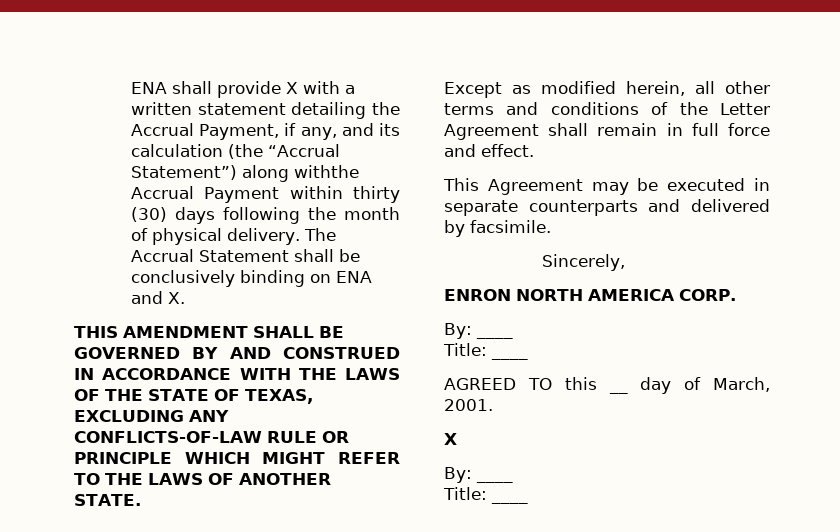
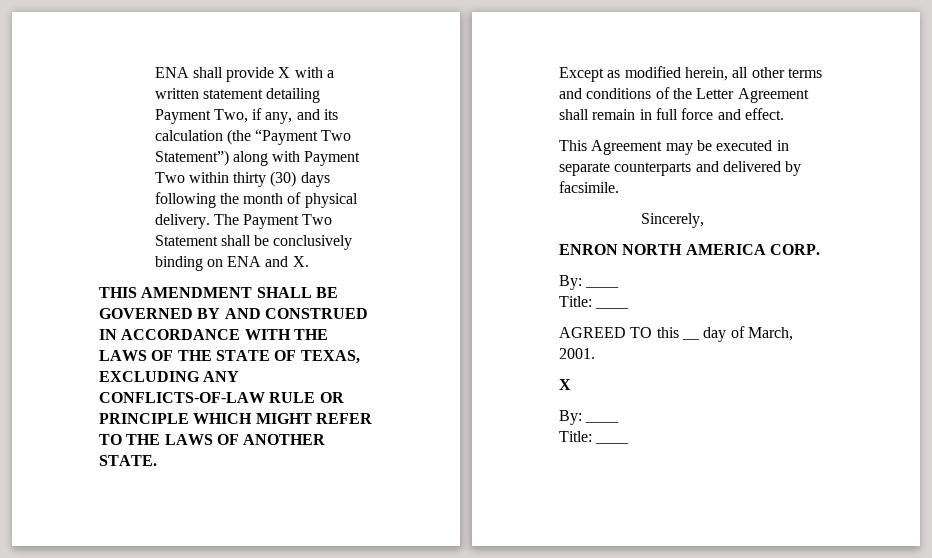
[372,102,400,115] [130,123,280,140] the Accrual Payment, -> [154,109,248,124] Payment Two,
[267,144,340,157] [130,165,359,182] [130,186,280,203] “Accrual Statement”) along withthe Accrual Payment -> [255,129,352,145] [154,150,361,166] [154,172,185,183] “Payment Two Statement”) along with Payment Two
[130,249,194,262] Accrual -> [243,214,333,229] Payment Two

